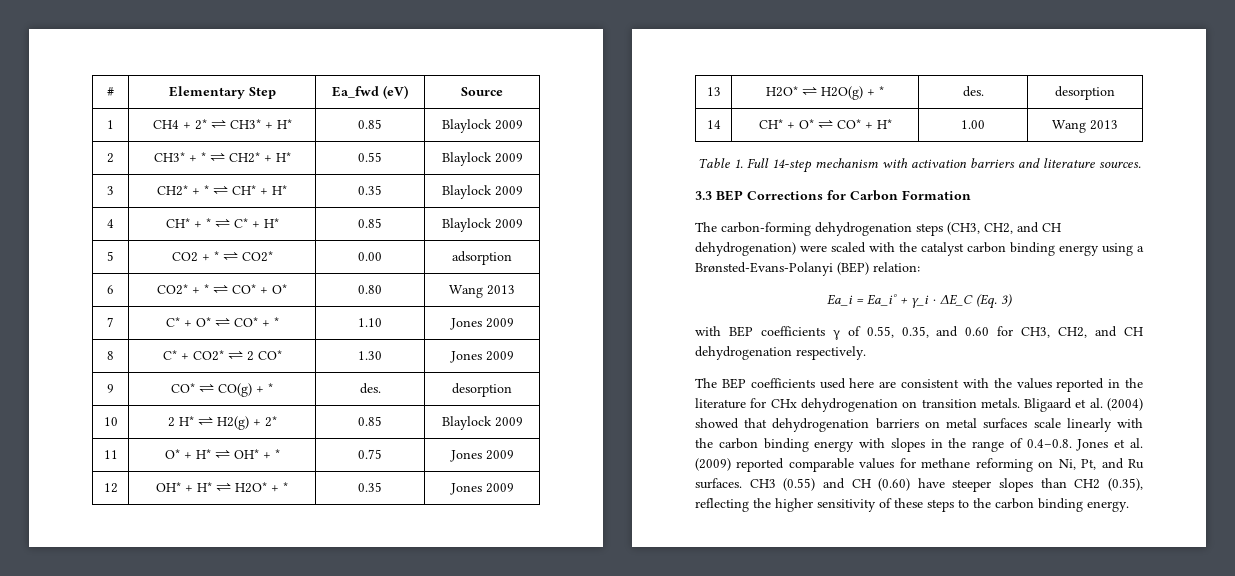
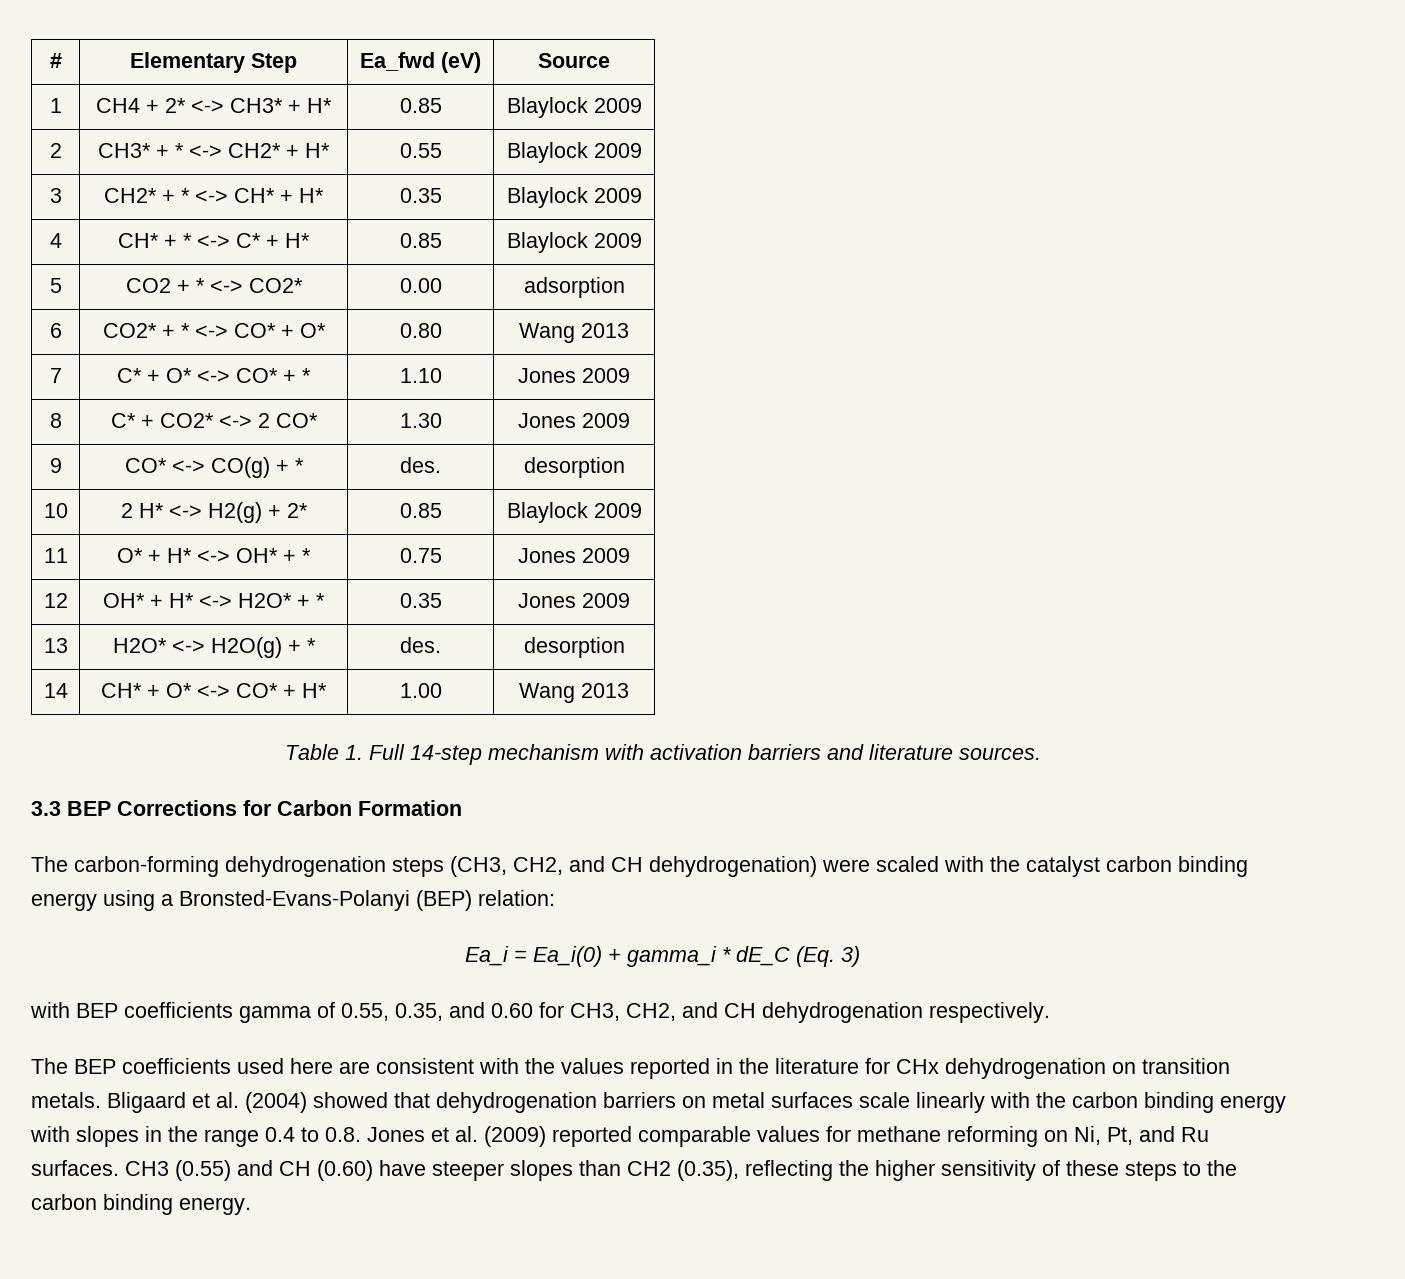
[210,120,226,129] ⇌ -> [191,100,224,113] <->
[209,153,225,162] ⇌ -> [189,145,222,158] <->
[213,186,228,195] ⇌ -> [195,190,228,203] <->
[214,219,230,228] ⇌ -> [197,235,230,248] <->
[222,252,238,261] ⇌ -> [209,280,243,293] <->
[213,285,228,294] ⇌ -> [194,325,228,338] <->
[214,318,230,327] ⇌ -> [197,370,230,383] <->
[227,351,243,360] ⇌ -> [218,415,252,428] <->
[199,384,214,393] ⇌ -> [171,460,205,473] <->
[197,417,213,426] ⇌ -> [168,505,202,518] <->
[214,450,230,459] ⇌ -> [197,550,230,563] <->
[216,483,231,492] ⇌ -> [199,595,232,608] <->
[802,87,817,96] ⇌ -> [171,640,205,653] <->
[817,120,833,129] ⇌ -> [197,685,230,698] <->
[695,262,833,276] Brønsted-Evans-Polanyi -> [179,890,410,911] Bronsted-Evans-Polanyi
[867,294,973,308] Ea_i° + γ_i · ΔE_C -> [533,946,790,967] Ea_i(0) + gamma_i * dE_C
[832,330,840,340] γ -> [239,1006,311,1023] gamma
[1009,438,1072,448] of 0.4–0.8. -> [265,1127,361,1142] 0.4 to 0.8.

